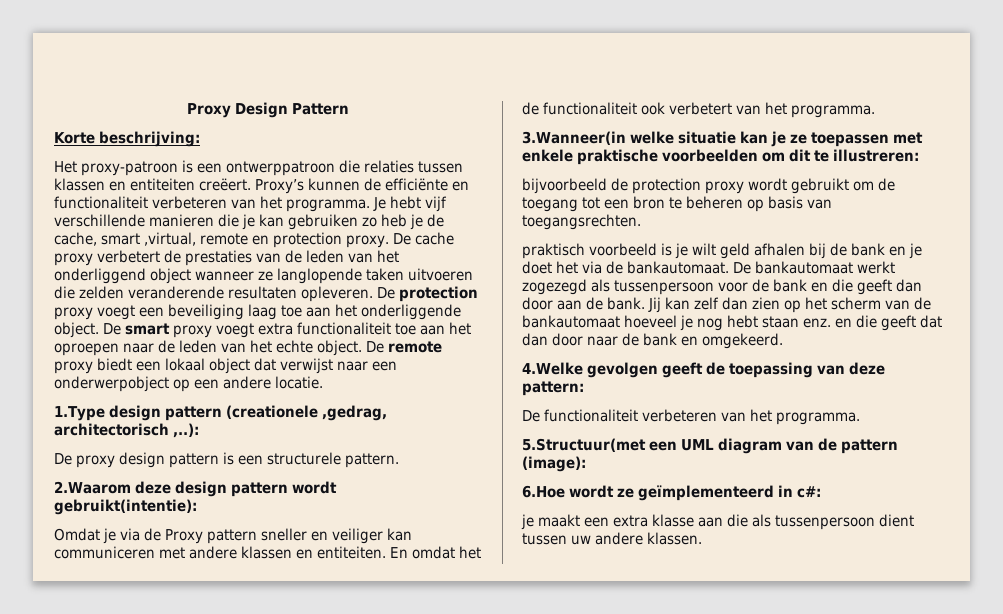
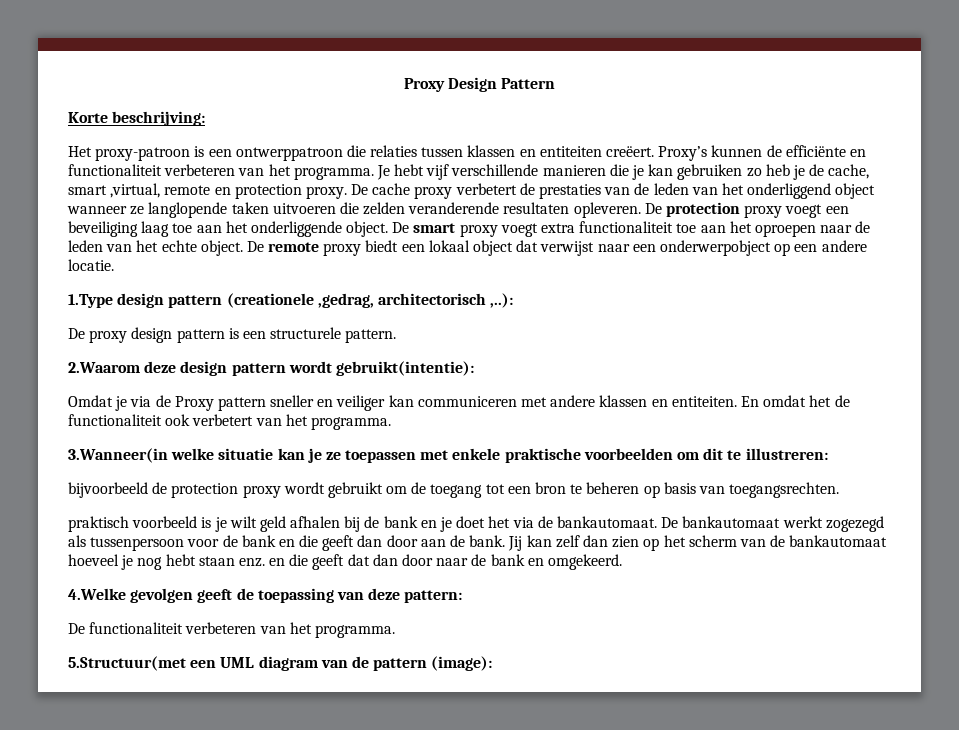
[522,485,821,501] [521,514,914,530] [522,532,702,545] // 6.Hoe wordt ze geïmplementeerd in c#: // je maakt een extra klasse aan die als tussenpersoon dient tussen uw andere klassen. -> (493, 663) none

